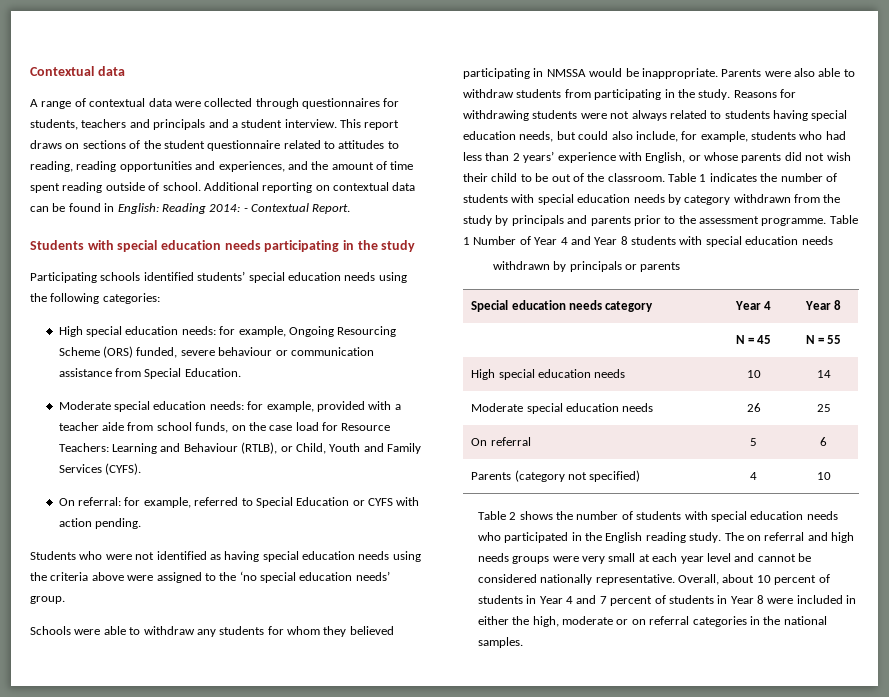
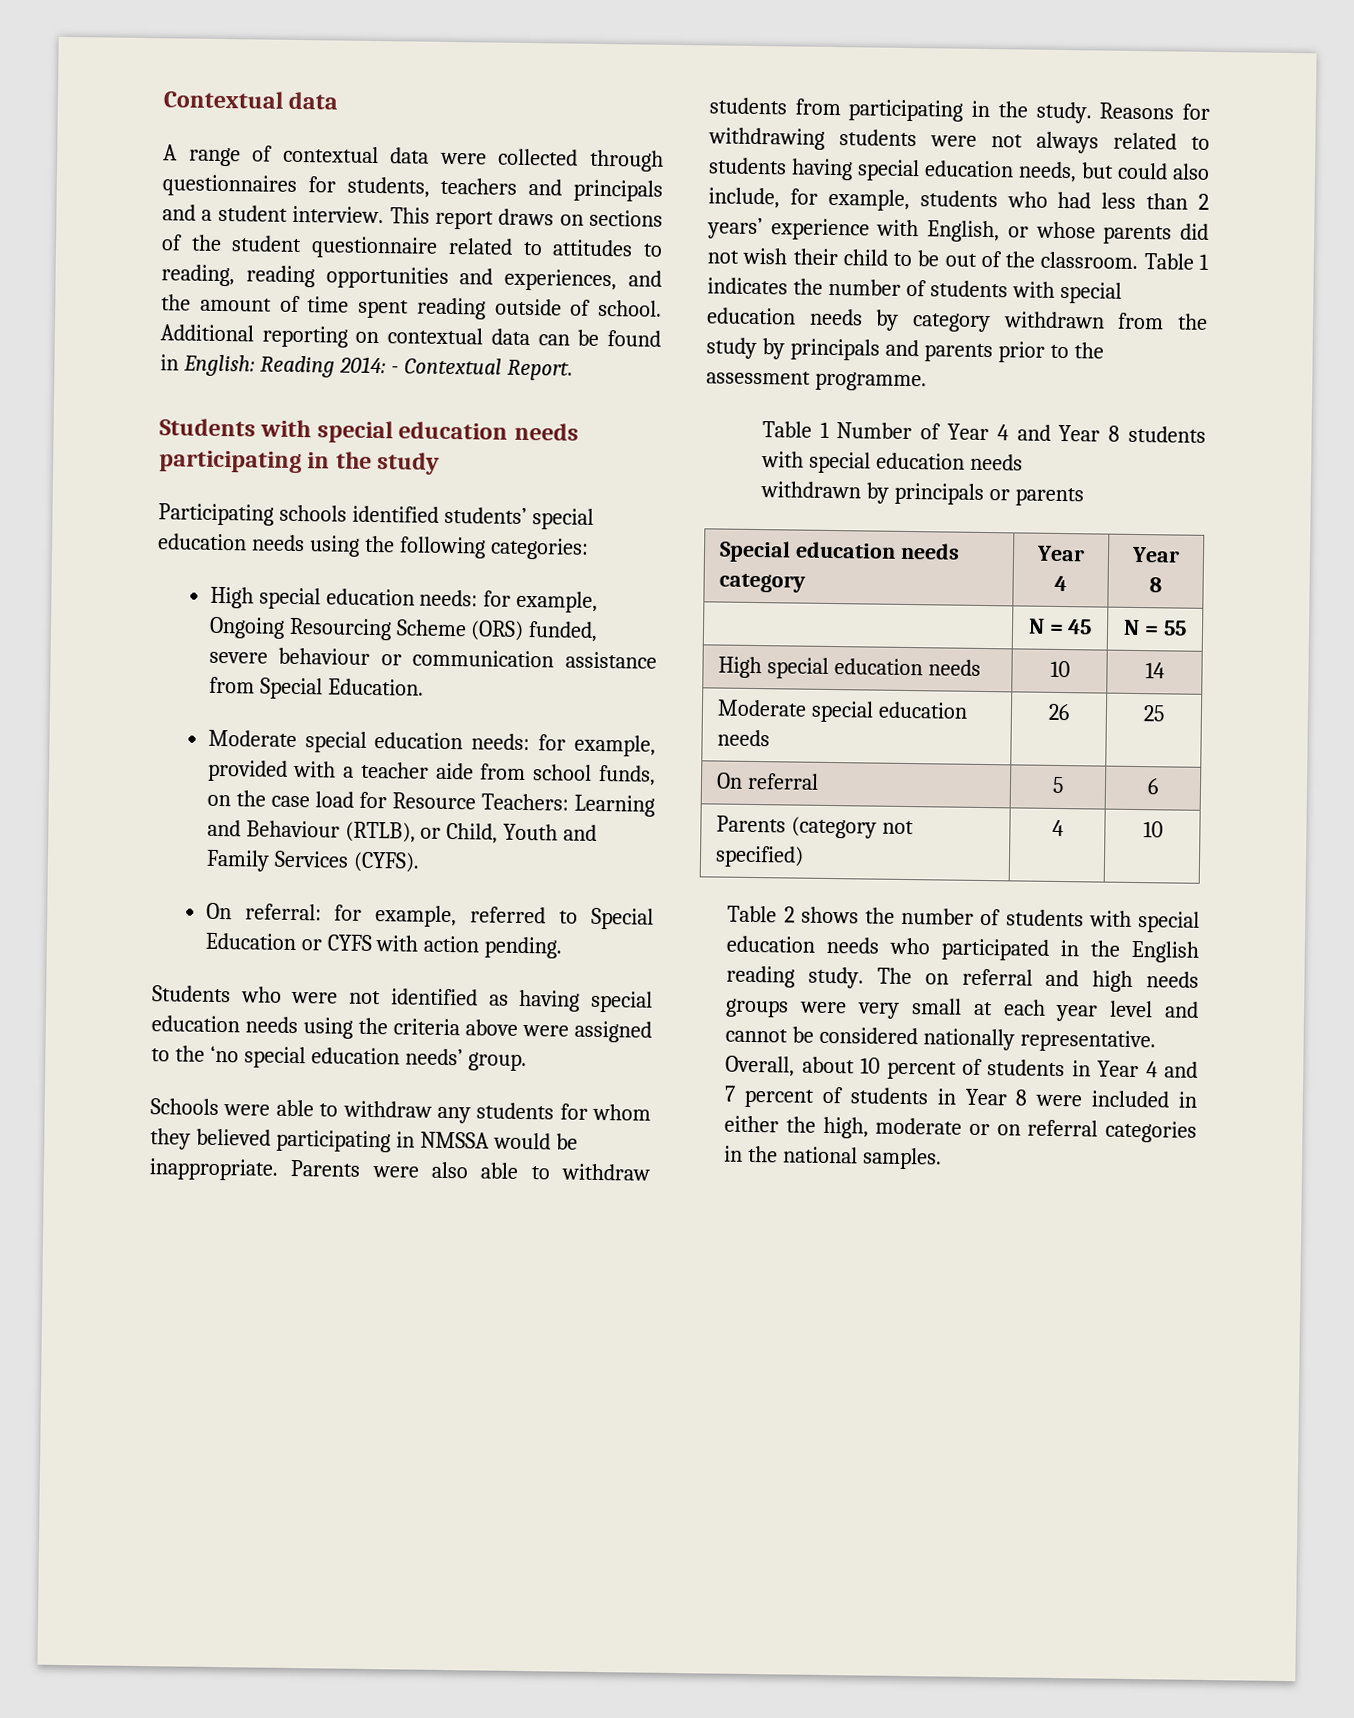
(827, 222) none -> (927, 381) //

